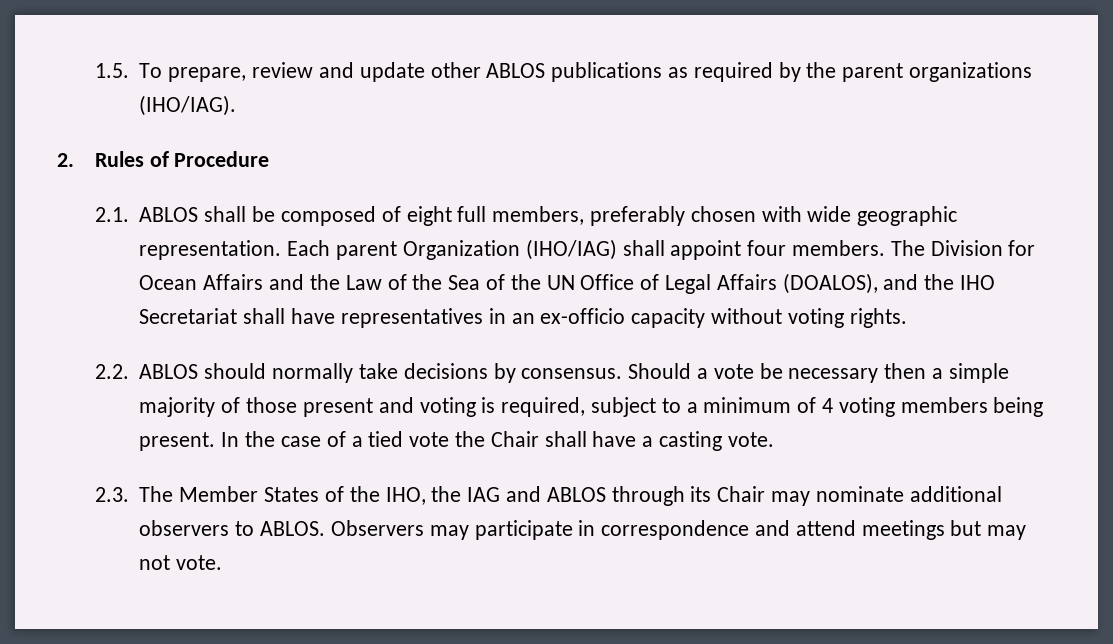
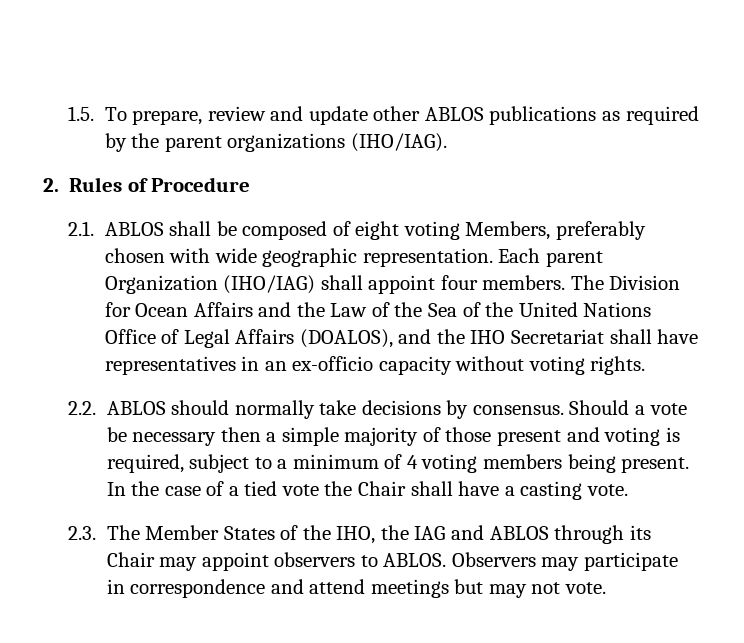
[457,206,585,225] full members, -> [403,221,551,240] voting Members,
[546,275,575,290] UN -> [518,302,652,317] United Nations
[815,486,1002,502] nominate additional -> [201,552,269,571] appoint

